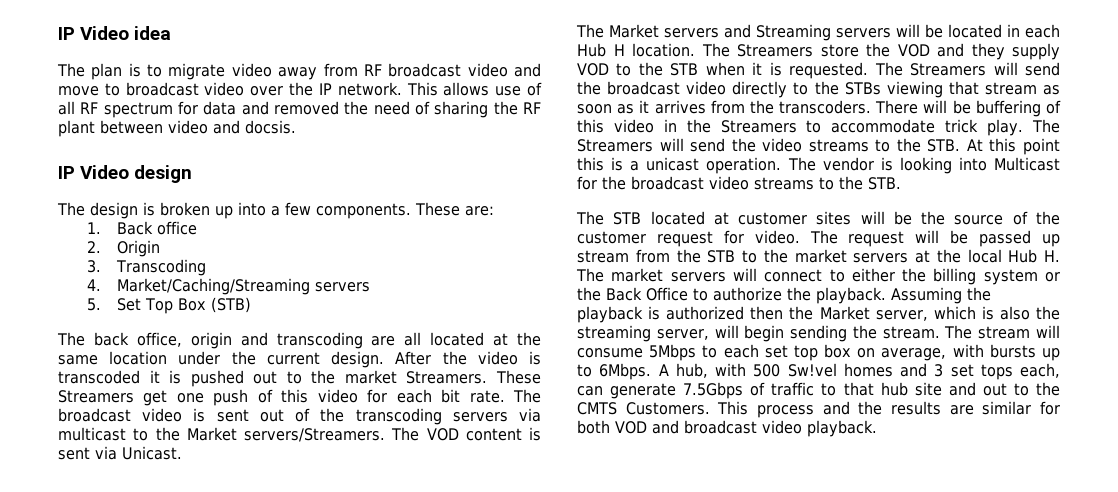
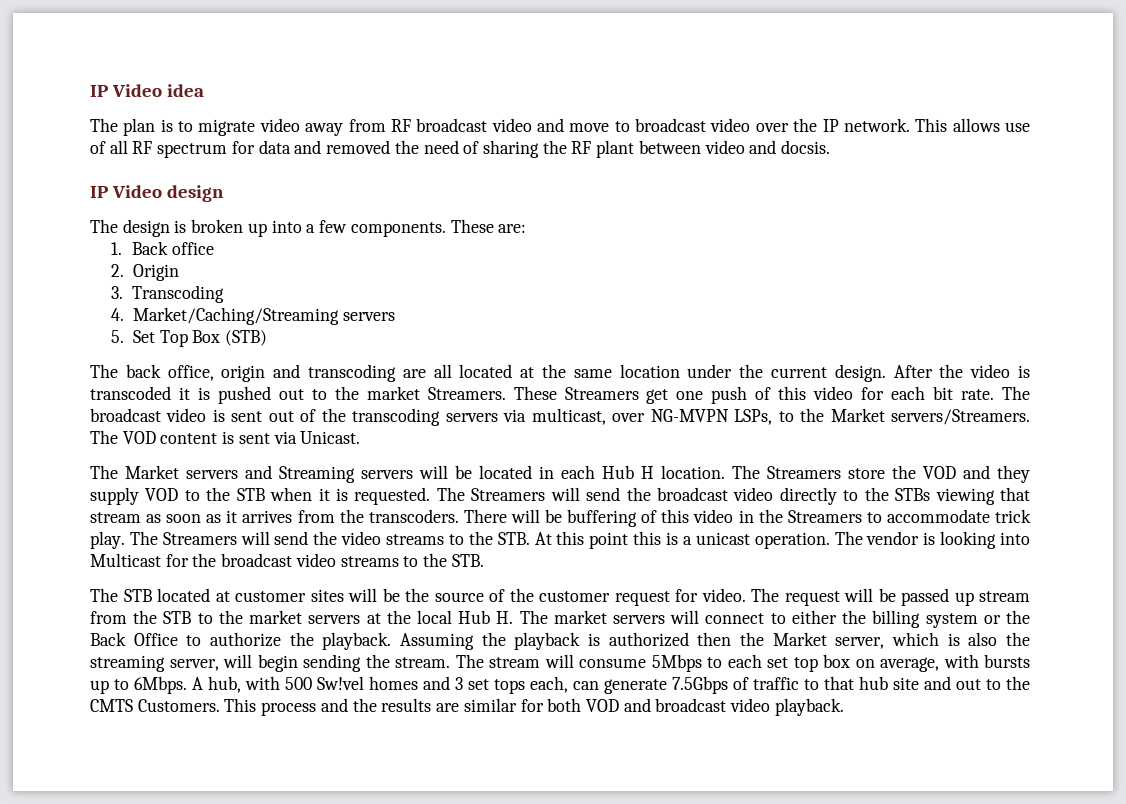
[58,427,126,441] multicast -> [531,408,773,425] multicast, over NG-MVPN LSPs,

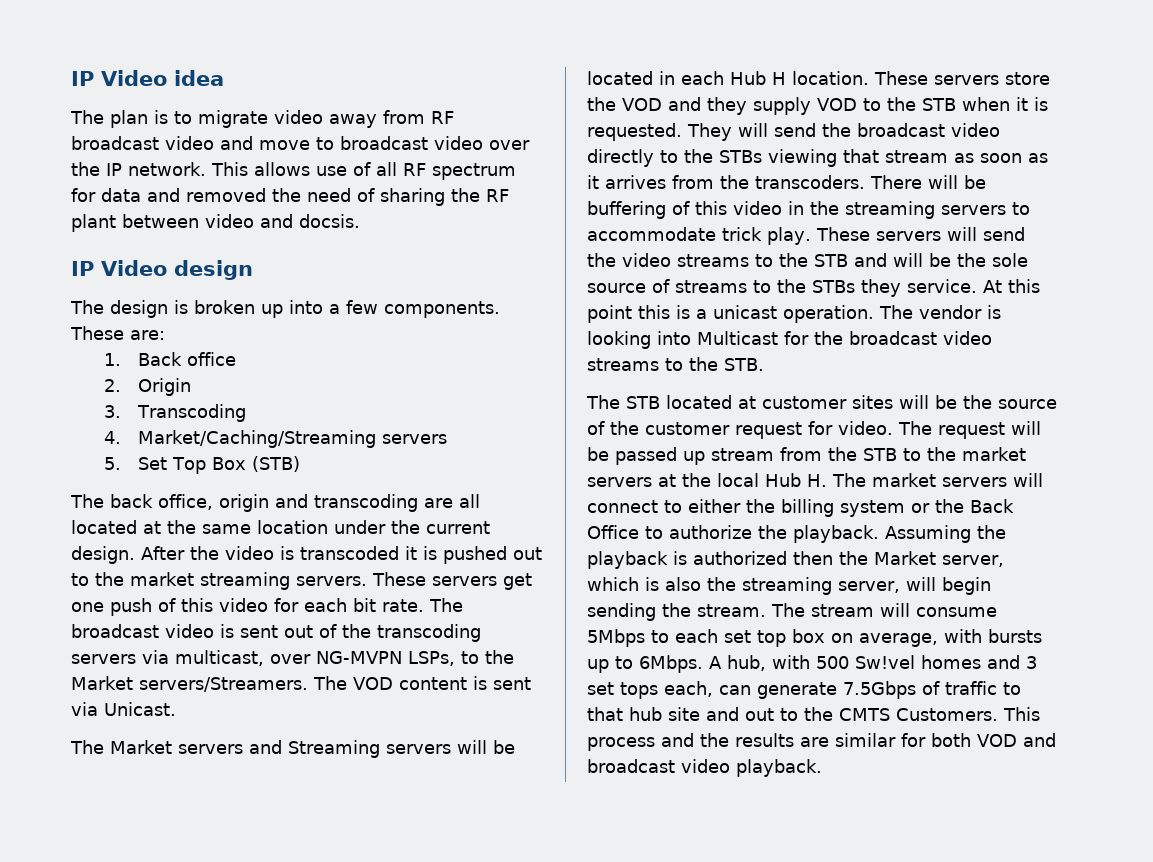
[427,386,639,400] Streamers. These Streamers -> [200,572,497,590] streaming servers. These servers
[732,465,841,479] The Streamers -> [874,71,999,85] These servers
[436,487,546,501] The Streamers -> [687,123,732,141] They
[787,510,862,523] Streamers -> [845,201,1006,219] streaming servers
[129,531,237,545] The Streamers -> [815,227,941,241] These servers
[497,532,530,545] STB. -> [814,253,1028,267] [587,279,977,297] STB and will be the sole source of streams to the STBs they service.

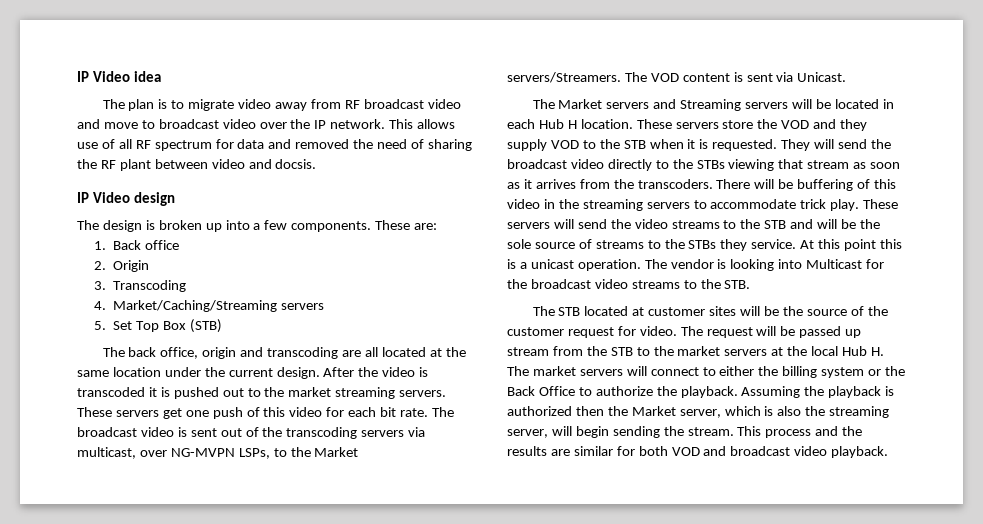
[771,603,997,617] [587,629,1042,647] [587,655,1037,673] [587,681,1021,699] [587,707,998,721] The stream will consume 5Mbps to each set top box on average, with bursts up to 6Mbps. A hub, with 500 Sw!vel homes and 3 set tops each, can generate 7.5Gbps of traffic to that hub site and out to the CMTS Customers. -> (734, 431) none

